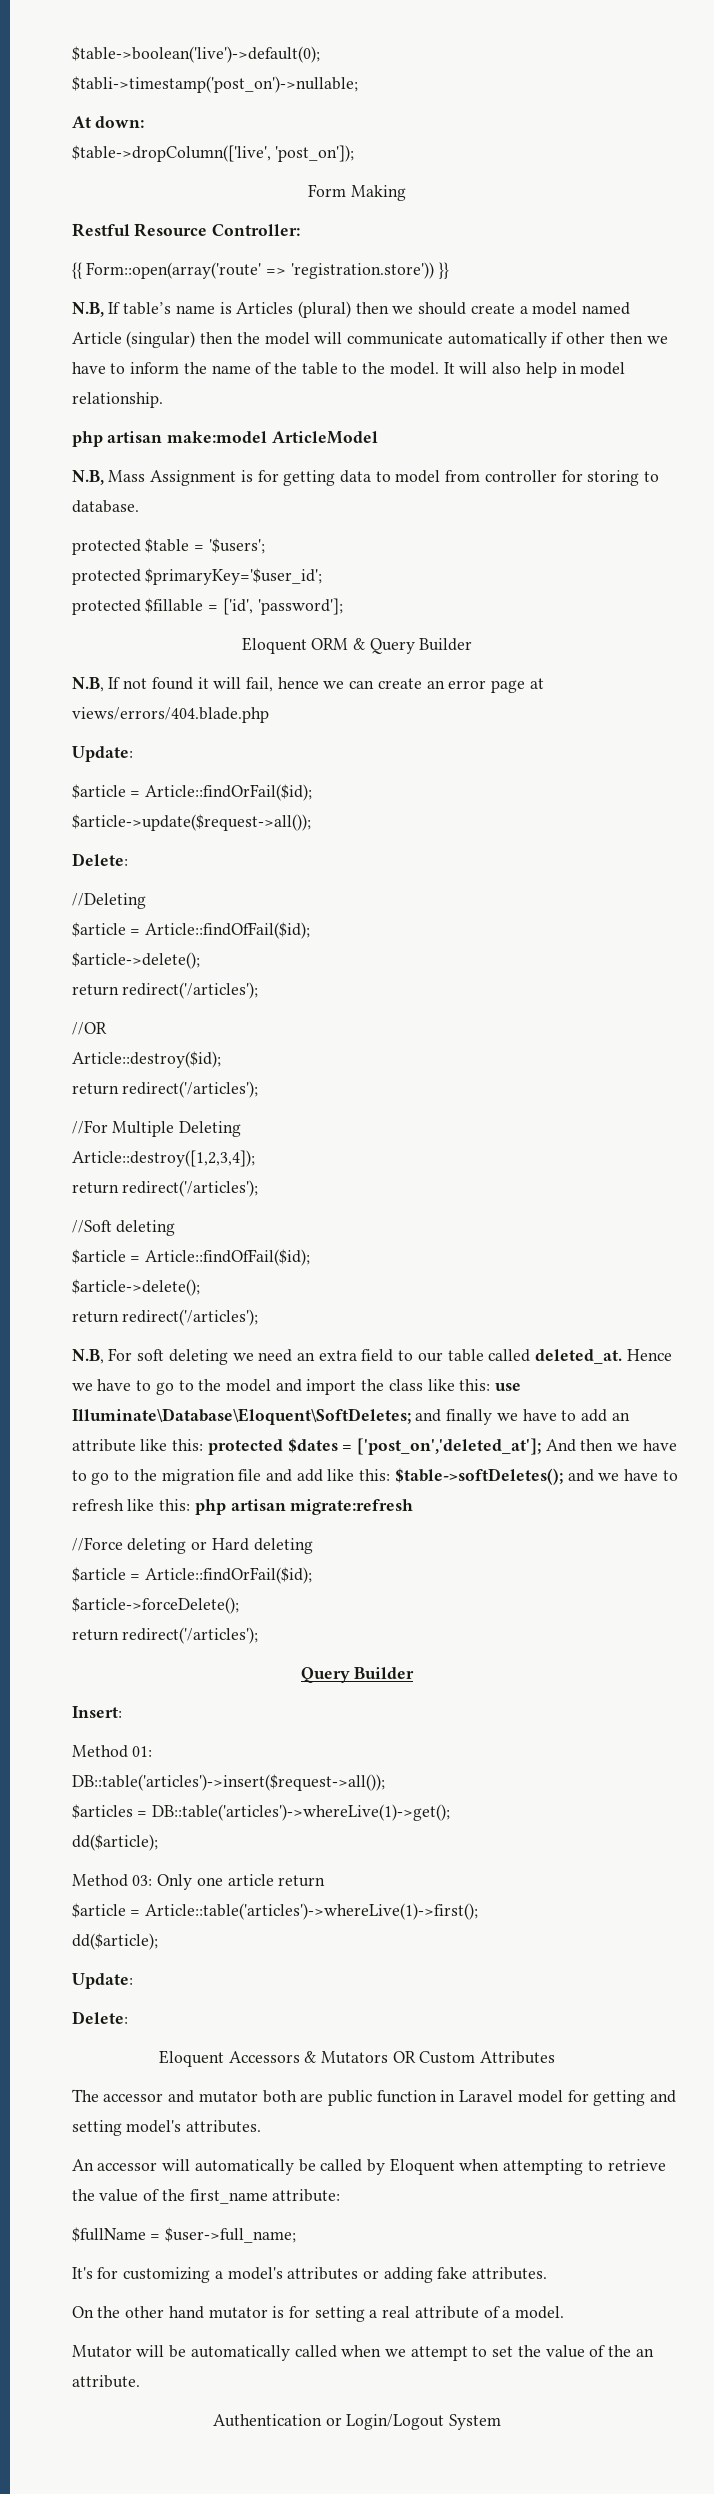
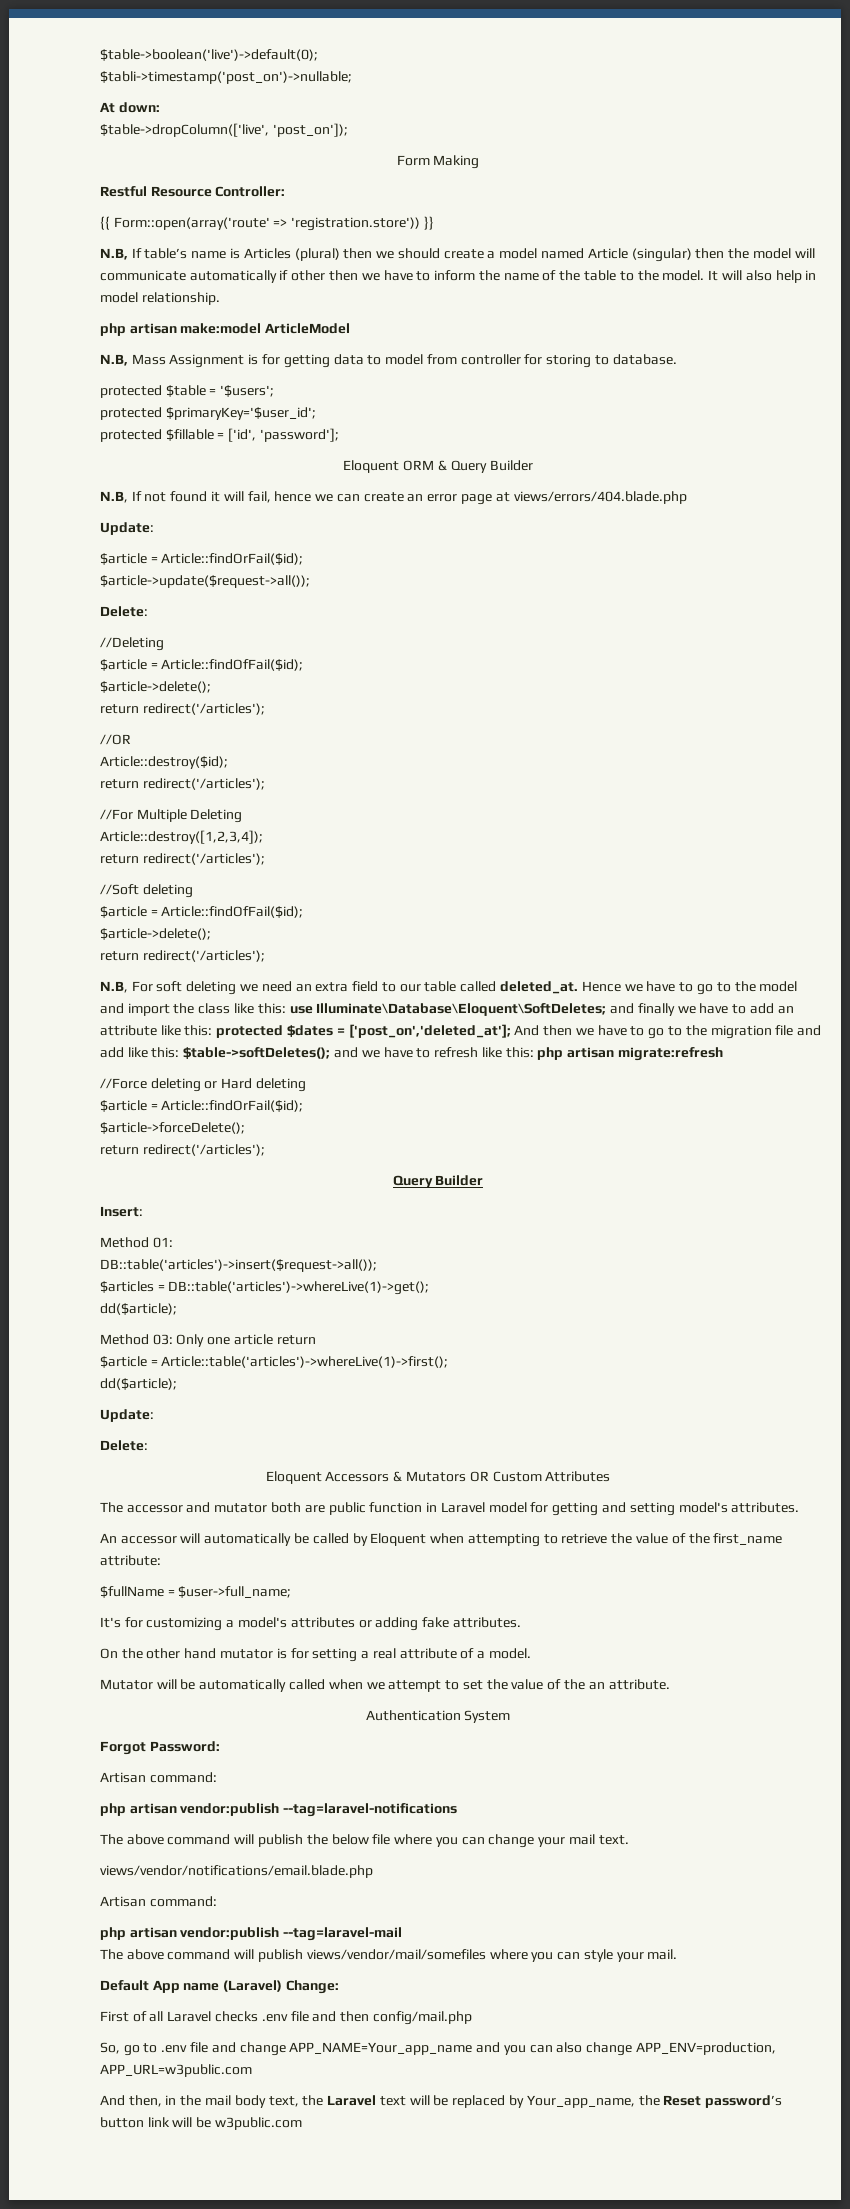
[325,2414,445,2430] or Login/Logout -> (461, 1715) none
(502, 2422) none -> [99,1741,220,1755] [99,1772,217,1783] [99,1803,458,1817] [99,1834,629,1848] [99,1865,373,1878] [99,1896,217,1907] [99,1927,403,1941] [99,1949,678,1962] [99,1980,340,1994] [99,2011,472,2025] [99,2042,777,2056] [99,2064,252,2077] [99,2095,783,2108] [99,2117,303,2130] // Forgot Password: // Artisan command: // php artisan vendor:publish --tag=laravel-notifications // The above command will publish the below file where you can change your mail text. // views/vendor/notifications/email.blade.php // Artisan command: // php artisan vendor:publish --tag=laravel-mail // The above command will publish views/vendor/mail/somefiles where you can style your mail. // Default App name (Laravel) Change: // First of all Laravel checks .env file and then config/mail.php // So, go to .env file and change APP_NAME=Your_app_name and you can also change APP_ENV=production, APP_URL=w3public.com // And then, in the mail body text, the Laravel text will be replaced by Your_app_name, the Reset password’s button link will be w3public.com

